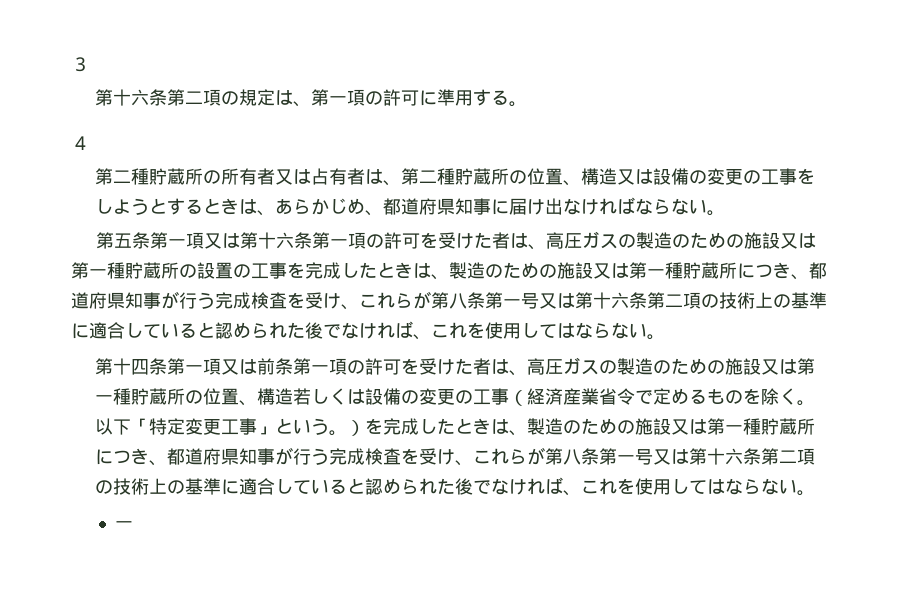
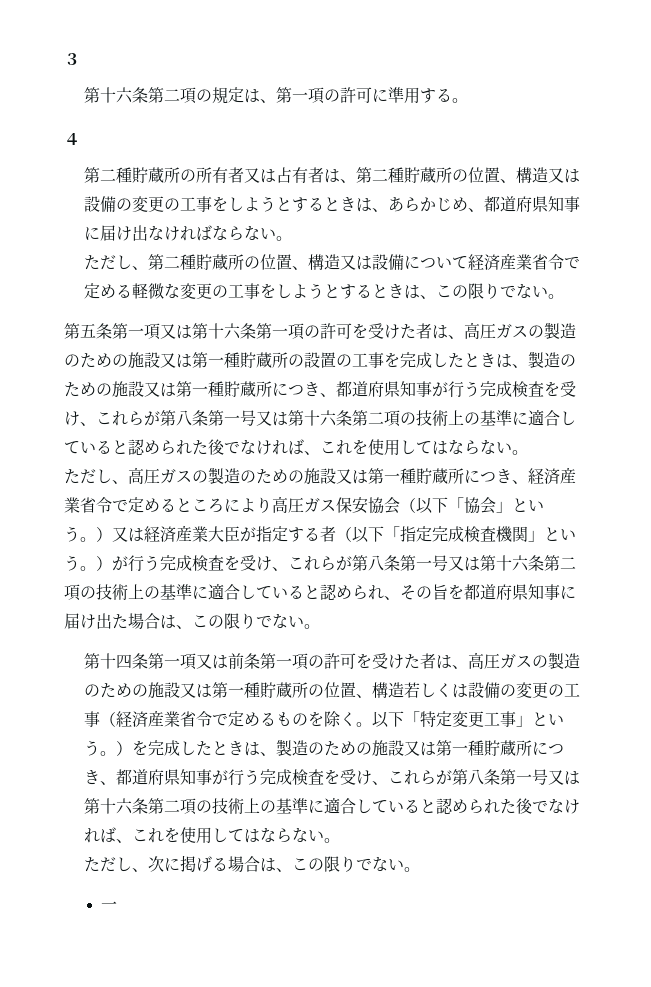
(726, 213) none -> [83,253,580,270] [83,283,564,299] // ただし、第二種貯蔵所の位置、構造又は設備について経済産業省令で定める軽微な変更の工事をしようとするときは、この限りでない。
(665, 337) none -> [64,467,576,485] [64,496,544,514] [64,525,576,543] [64,555,576,572] [64,583,576,601] [64,613,320,629] // ただし、高圧ガスの製造のための施設又は第一種貯蔵所につき、経済産業省令で定めるところにより高圧ガス保安協会（以下「協会」という。）又は経済産業大臣が指定する者（以下「指定完成検査機関」という。）が行う完成検査を受け、これらが第八条第一号又は第十六条第二項の技術上の基準に適合していると認められ、その旨を都道府県知事に届け出た場合は、この限りでない。
(816, 493) none -> [83,855,420,872] // ただし、次に掲げる場合は、この限りでない。

